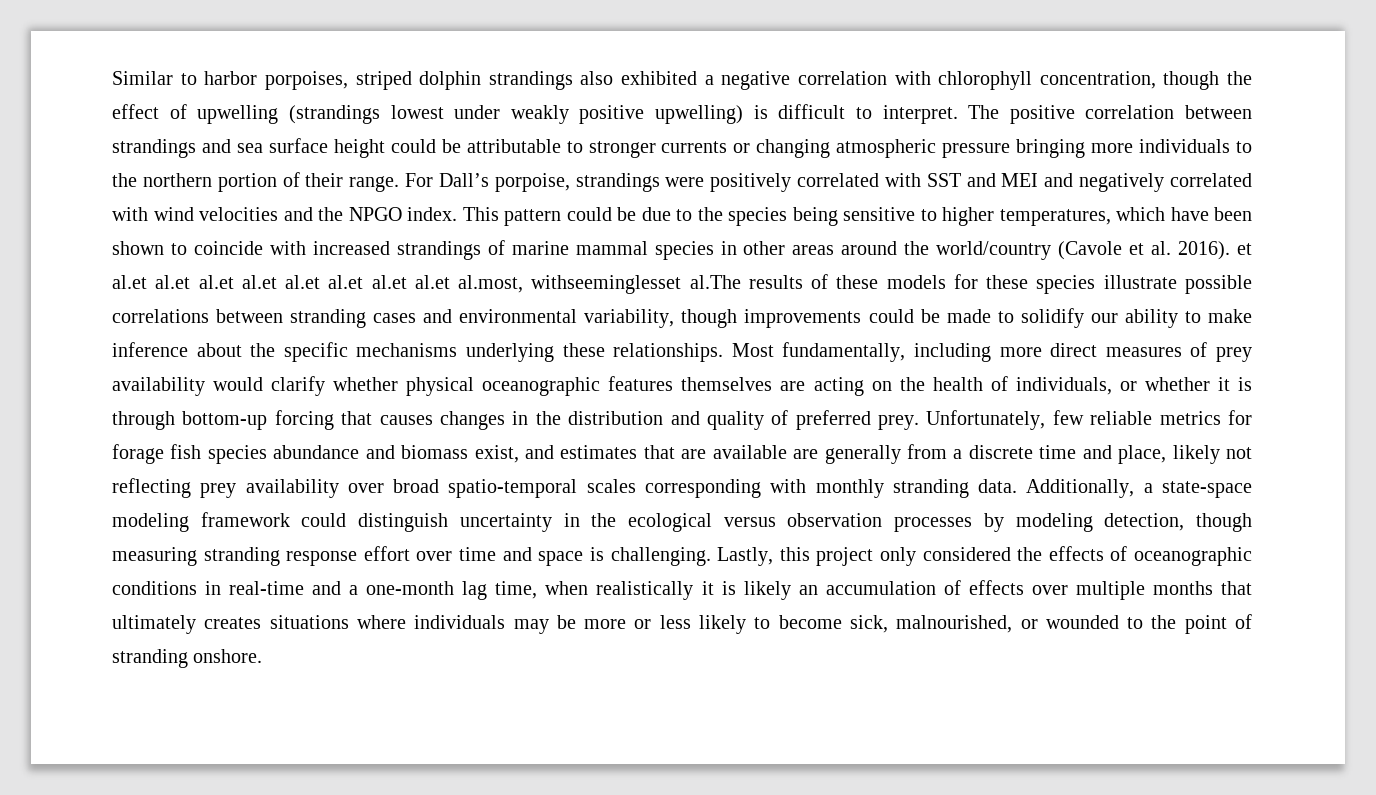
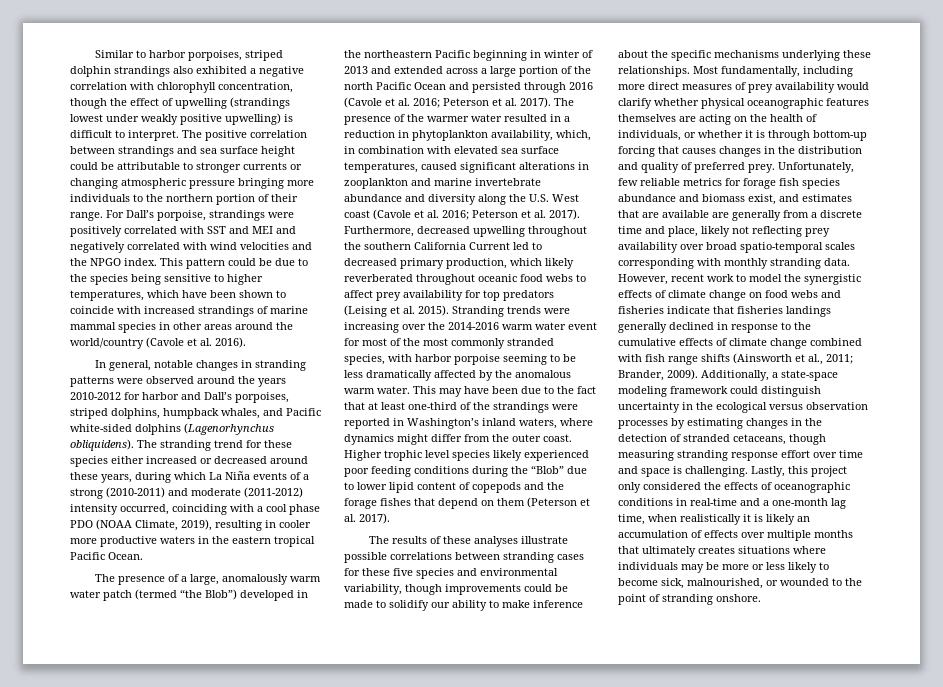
[1237,243,1253,255] [112,274,1096,294] et al.et al.et al.et al.et al.et al.et al.et al.et al.most, withseeminglesset al.The results of these models for these species -> [95,360,307,371] [70,376,286,387] [70,392,289,403] [70,408,321,419] [70,423,274,435] [70,439,292,451] [70,456,308,467] [70,471,309,483] [70,487,303,499] [70,504,320,515] [70,519,311,531] [70,536,315,547] [70,552,143,560] [95,574,322,585] [70,589,308,601] [344,50,593,61] [344,66,591,77] [344,82,593,93] [344,97,574,108] [344,114,570,125] [344,130,591,141] [344,146,559,154] [344,162,589,173] [344,178,541,189] [344,194,579,205] [344,209,580,220] [344,226,587,237] [344,242,542,250] [344,258,574,269] [344,274,586,285] [344,290,554,301] [344,305,570,317] [344,322,597,333] [344,338,554,349] [344,354,576,365] [344,370,571,381] [344,386,596,397] [344,402,578,413] [344,418,593,429] [344,434,572,445] [344,450,589,461] [344,465,587,477] [344,482,564,493] [344,497,590,509] [344,513,390,524] [369,536,519,547] // In general, notable changes in stranding patterns were observed around the years 2010-2012 for harbor and Dall’s porpoises, striped dolphins, humpback whales, and Pacific white-sided dolphins (Lagenorhynchus obliquidens). The stranding trend for these species either increased or decreased around these years, during which La Niña events of a strong (2010-2011) and moderate (2011-2012) intensity occurred, coinciding with a cool phase PDO (NOAA Climate, 2019), resulting in cooler more productive waters in the eastern tropical Pacific Ocean. // The presence of a large, anomalously warm water patch (termed “the Blob”) developed in the northeastern Pacific beginning in winter of 2013 and extended across a large portion of the north Pacific Ocean and persisted through 2016 (Cavole et al. 2016; Peterson et al. 2017). The presence of the warmer water resulted in a reduction in phytoplankton availability, which, in combination with elevated sea surface temperatures, caused significant alterations in zooplankton and marine invertebrate abundance and diversity along the U.S. West coast (Cavole et al. 2016; Peterson et al. 2017). Furthermore, decreased upwelling throughout the southern California Current led to decreased primary production, which likely reverberated throughout oceanic food webs to affect prey availability for top predators (Leising et al. 2015). Stranding trends were increasing over the 2014-2016 warm water event for most of the most commonly stranded species, with harbor porpoise seeming to be less dramatically affected by the anomalous warm water. This may have been due to the fact that at least one-third of the strandings were reported in Washington’s inland waters, where dynamics might differ from the outer coast. Higher trophic level species likely experienced poor feeding conditions during the “Blob” due to lower lipid content of copepods and the forage fishes that depend on them (Peterson et al. 2017). // The results of these analyses
(417, 318) none -> [344,568,454,579] for these five species
(1018, 486) none -> [618,274,861,285] [618,290,841,301] [618,306,831,317] [618,322,811,333] [618,338,862,349] [618,353,853,365] [618,369,698,381] However, recent work to model the synergistic effects of climate change on food webs and fisheries indicate that fisheries landings generally declined in response to the cumulative effects of climate change combined with fish range shifts (Ainsworth et al., 2011; Brander, 2009).
[1015,513,1185,532] modeling detection, -> [687,418,822,429] [618,434,786,445] estimating changes in the detection of stranded cetaceans,

